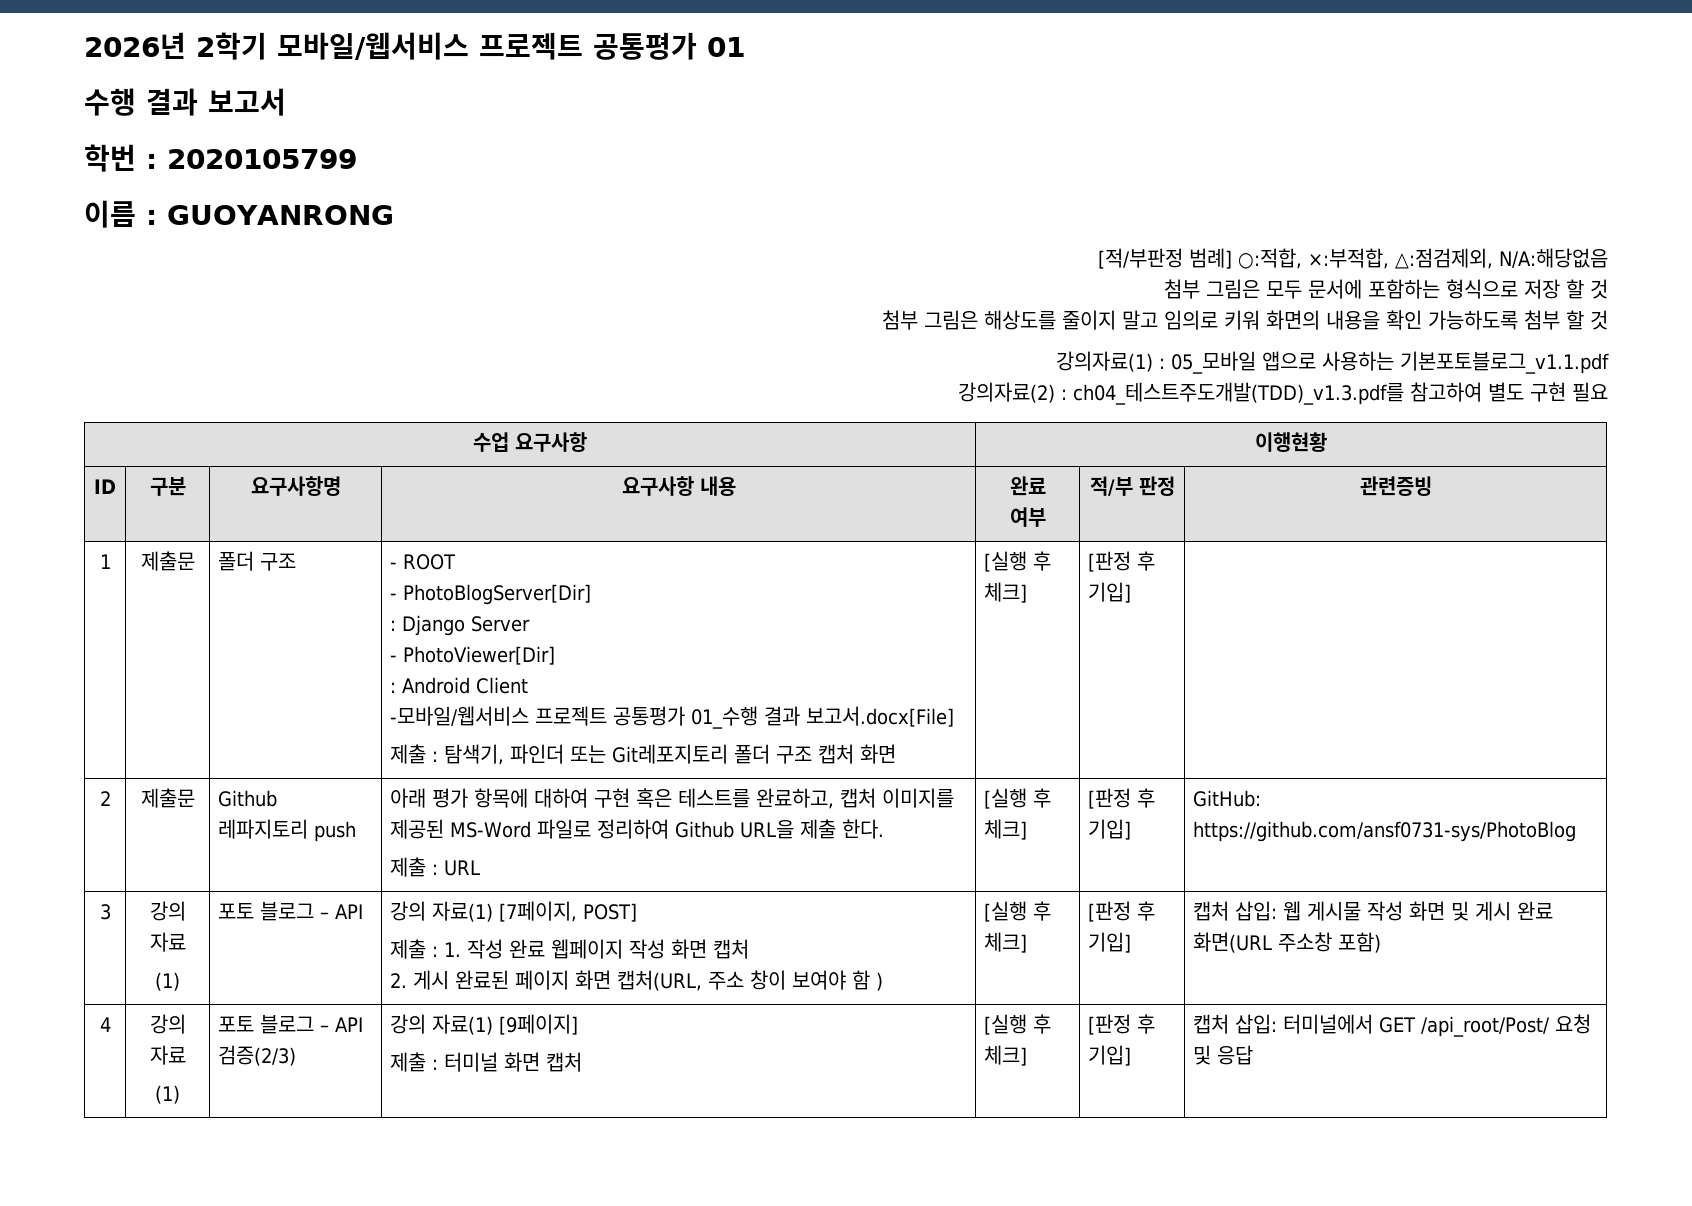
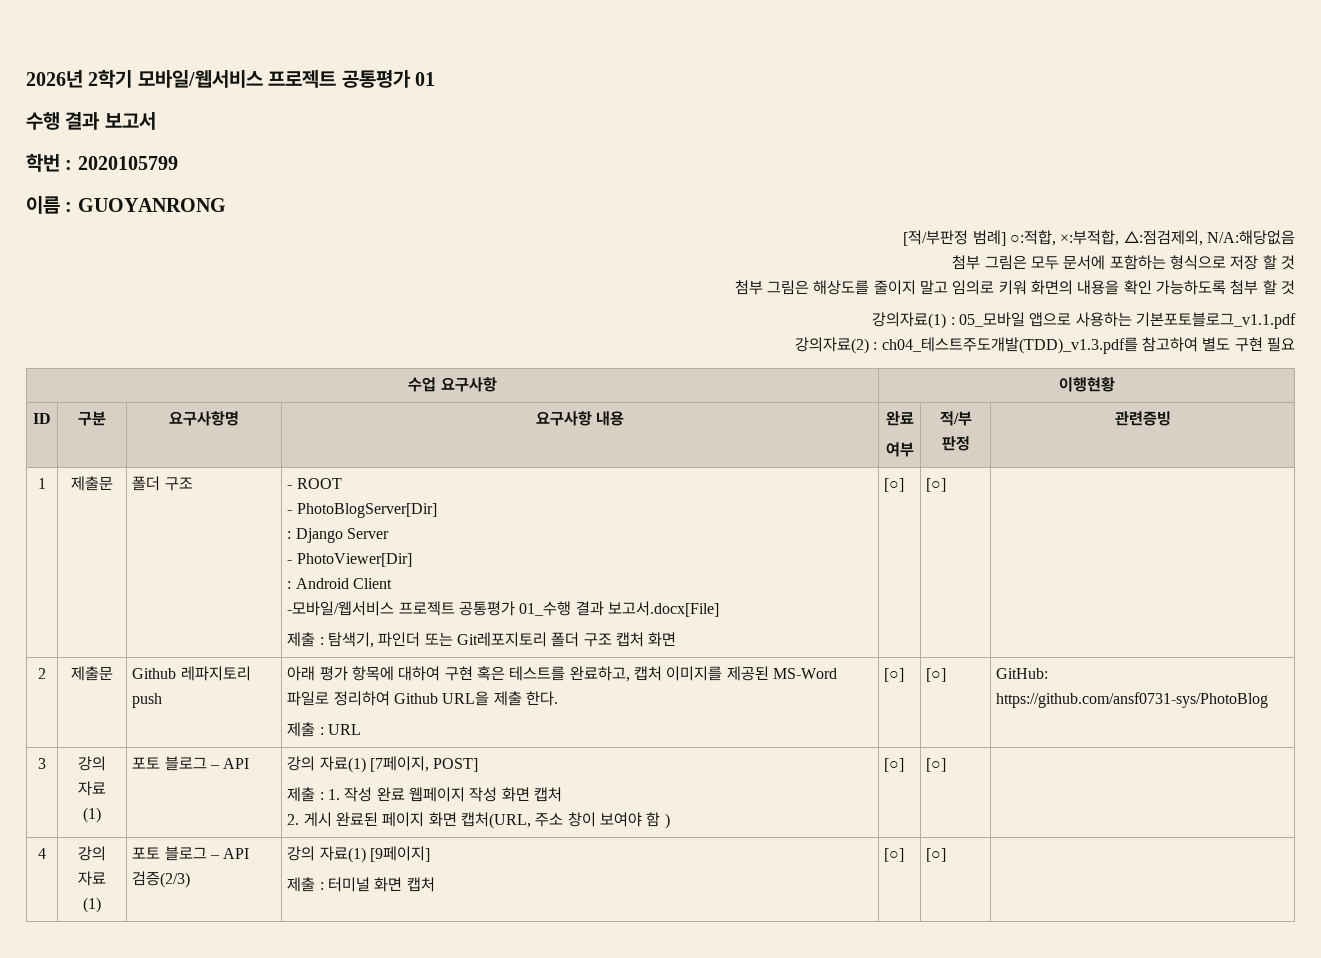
[984,551,1052,572] [984,582,1028,603] [1088,551,1156,572] [1088,582,1132,603] [실행 후 체크] | [판정 후 기입] -> [884,478,905,492] [926,478,947,492] [○] | [○]
[984,788,1052,809] [984,819,1028,840] [1088,788,1156,809] [1088,819,1132,840] [실행 후 체크] | [판정 후 기입] -> [884,668,905,682] [926,668,947,682] [○] | [○]
[984,901,1052,922] [984,932,1028,953] [1088,901,1156,922] [1088,932,1132,953] [1193,901,1554,921] [1193,932,1382,953] [실행 후 체크] | [판정 후 기입] | 캡처 삽입: 웹 게시물 작성 화면 및 게시 완료 화면(URL 주소창 포함) -> [884,758,905,772] [926,758,947,772] [○] | [○] |
[984,1014,1052,1035] [984,1045,1028,1066] [1088,1014,1156,1035] [1088,1045,1132,1066] [1193,1014,1592,1037] [1193,1045,1254,1065] [실행 후 체크] | [판정 후 기입] | 캡처 삽입: 터미널에서 GET /api_root/Post/ 요청 및 응답 -> [884,848,905,862] [926,848,947,862] [○] | [○] |

